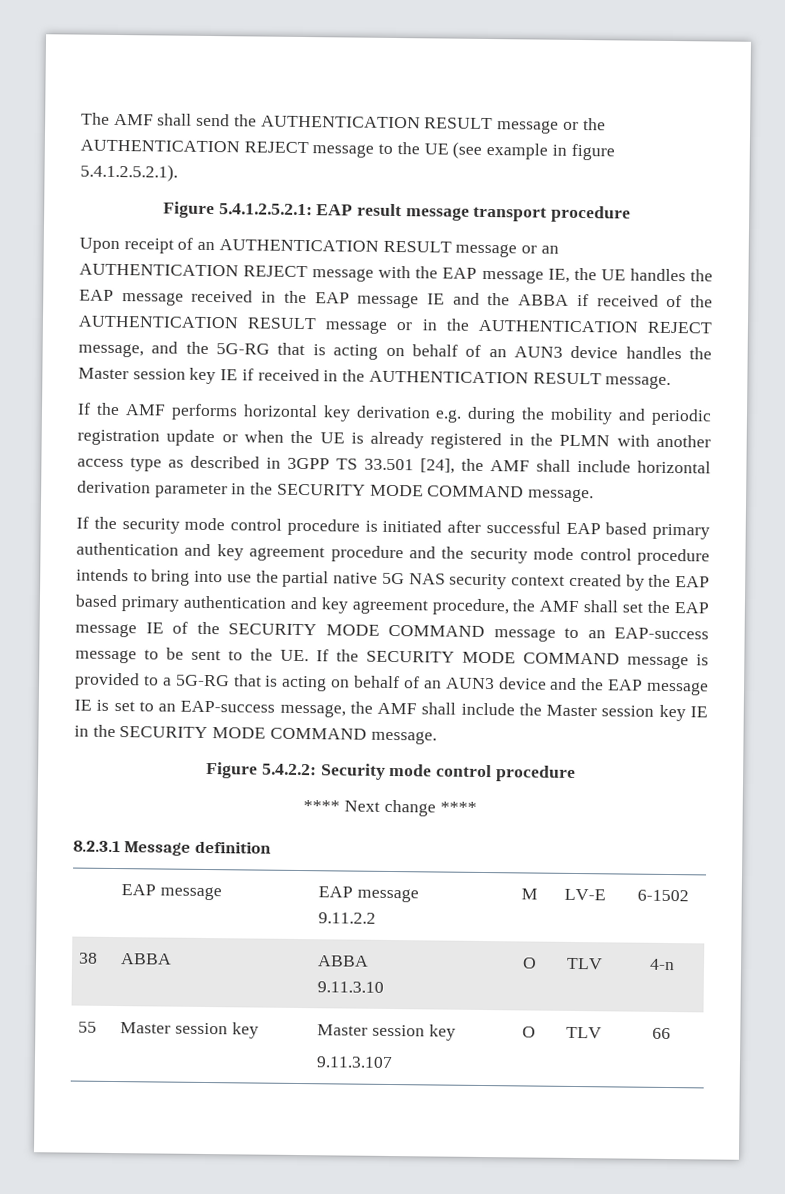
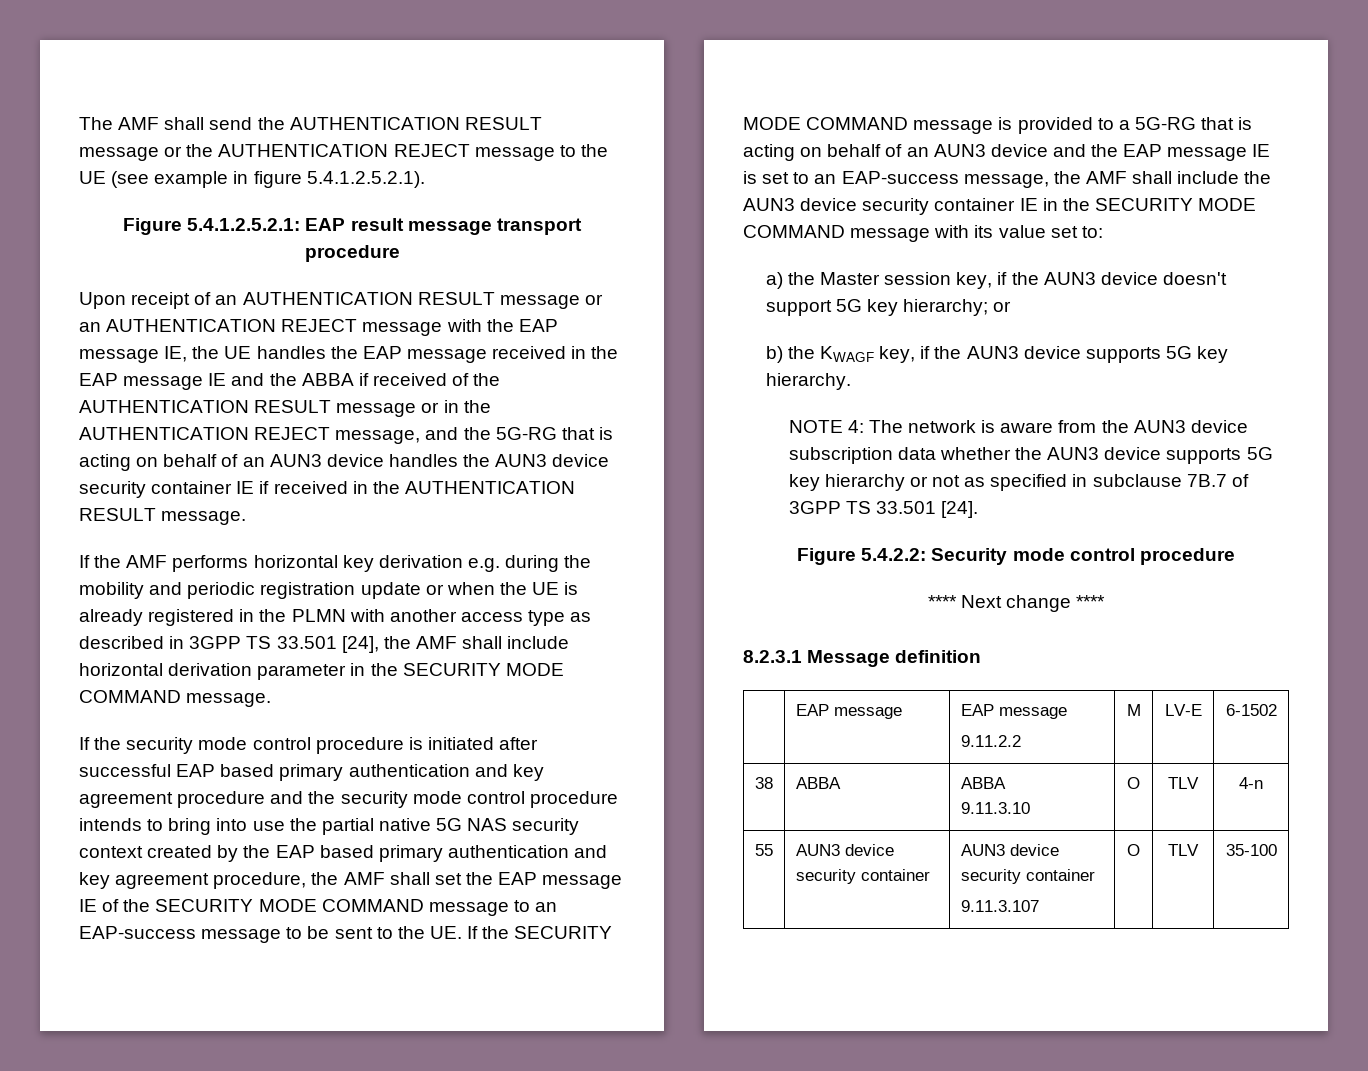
[78,367,217,385] Master session key -> [495,454,610,467] [79,481,233,498] AUN3 device security container
[546,704,686,722] Master session key -> [743,198,1016,215] AUN3 device security container
[370,730,437,745] message. -> [850,225,1103,242] [765,272,1228,289] [765,299,1012,316] [765,346,1229,363] [765,373,851,390] [788,420,1248,433] [788,447,1273,464] [788,474,1249,491] [788,501,979,518] message with its value set to: // a) the Master session key, if the AUN3 device doesn't support 5G key hierarchy; or // b) the KWAGF key, if the AUN3 device supports 5G key hierarchy. // NOTE 4: The network is aware from the AUN3 device subscription data whether the AUN3 device supports 5G key hierarchy or not as specified in subclause 7B.7 of 3GPP TS 33.501 [24].
[120,1022,259,1039] [317,1024,456,1041] Master session key | Master session key -> [795,844,894,856] [795,869,930,884] [960,844,1059,856] [960,869,1095,884] AUN3 device security container | AUN3 device security container
[652,1027,671,1040] 66 -> [1225,844,1277,856] 35-100

